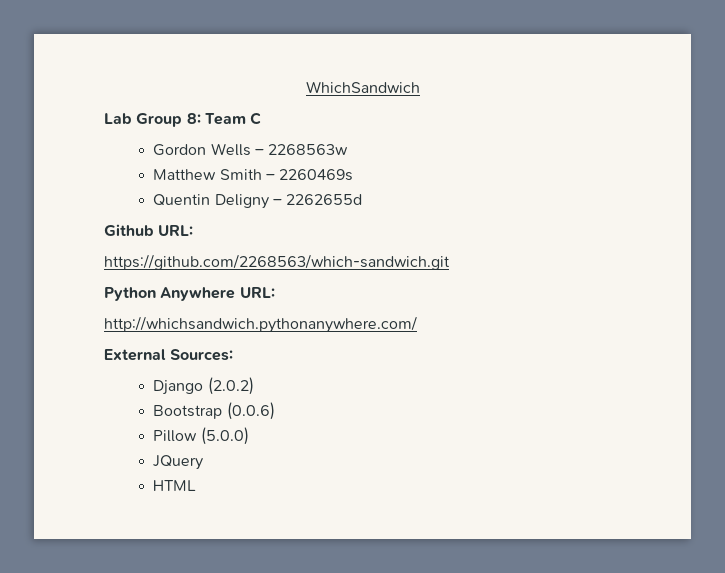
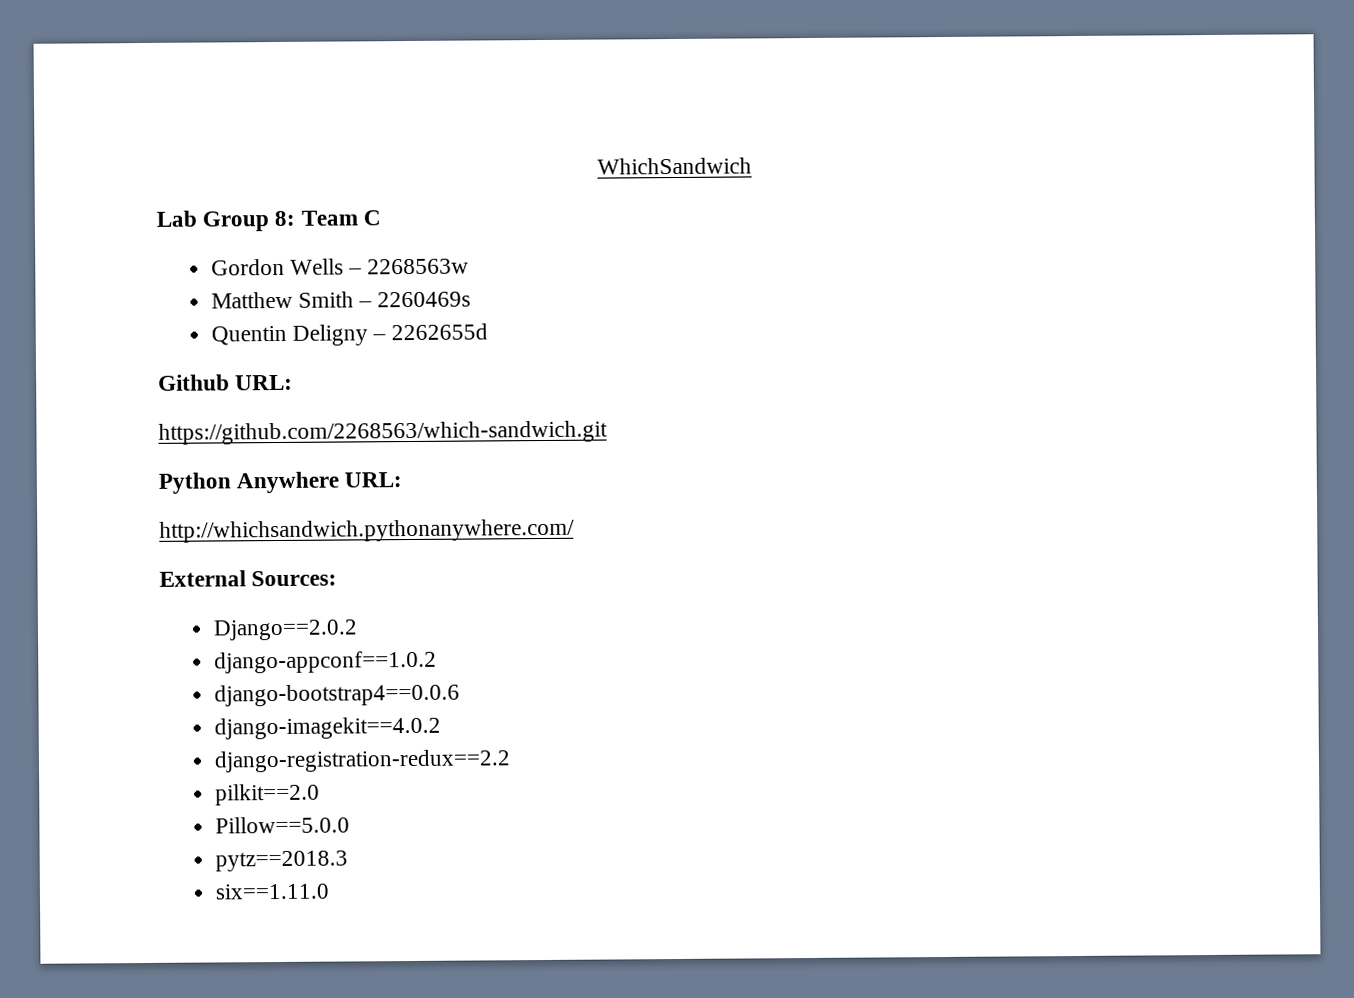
[153,377,254,395] [153,402,275,420] [153,427,249,445] [153,455,204,470] [153,480,197,491] Django (2.0.2) // Bootstrap (0.0.6) // Pillow (5.0.0) // JQuery // HTML -> [212,619,358,641] [213,650,437,674] [213,683,460,707] [213,716,441,740] [213,749,511,773] [214,783,320,806] [214,816,350,834] [214,850,348,872] [214,883,329,900] Django==2.0.2 // django-appconf==1.0.2 // django-bootstrap4==0.0.6 // django-imagekit==4.0.2 // django-registration-redux==2.2 // pilkit==2.0 // Pillow==5.0.0 // pytz==2018.3 // six==1.11.0

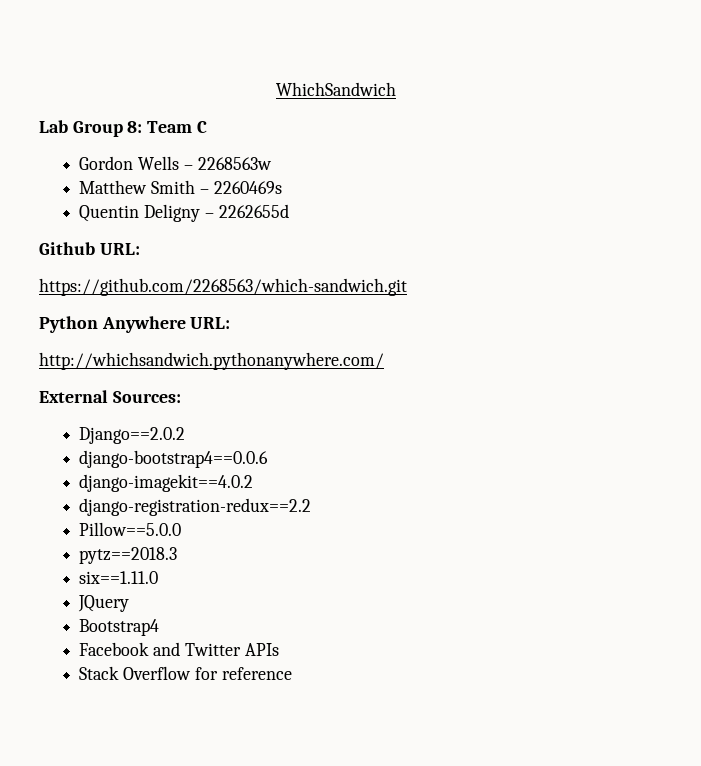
[213,650,437,674] // django-appconf==1.0.2 -> (186, 435) none
[214,783,320,806] // pilkit==2.0 -> (312, 507) none
(329, 891) none -> [78,595,130,612] [79,619,160,636] [79,642,279,656] [79,666,292,680] // JQuery // Bootstrap4 // Facebook and Twitter APIs // Stack Overflow for reference

